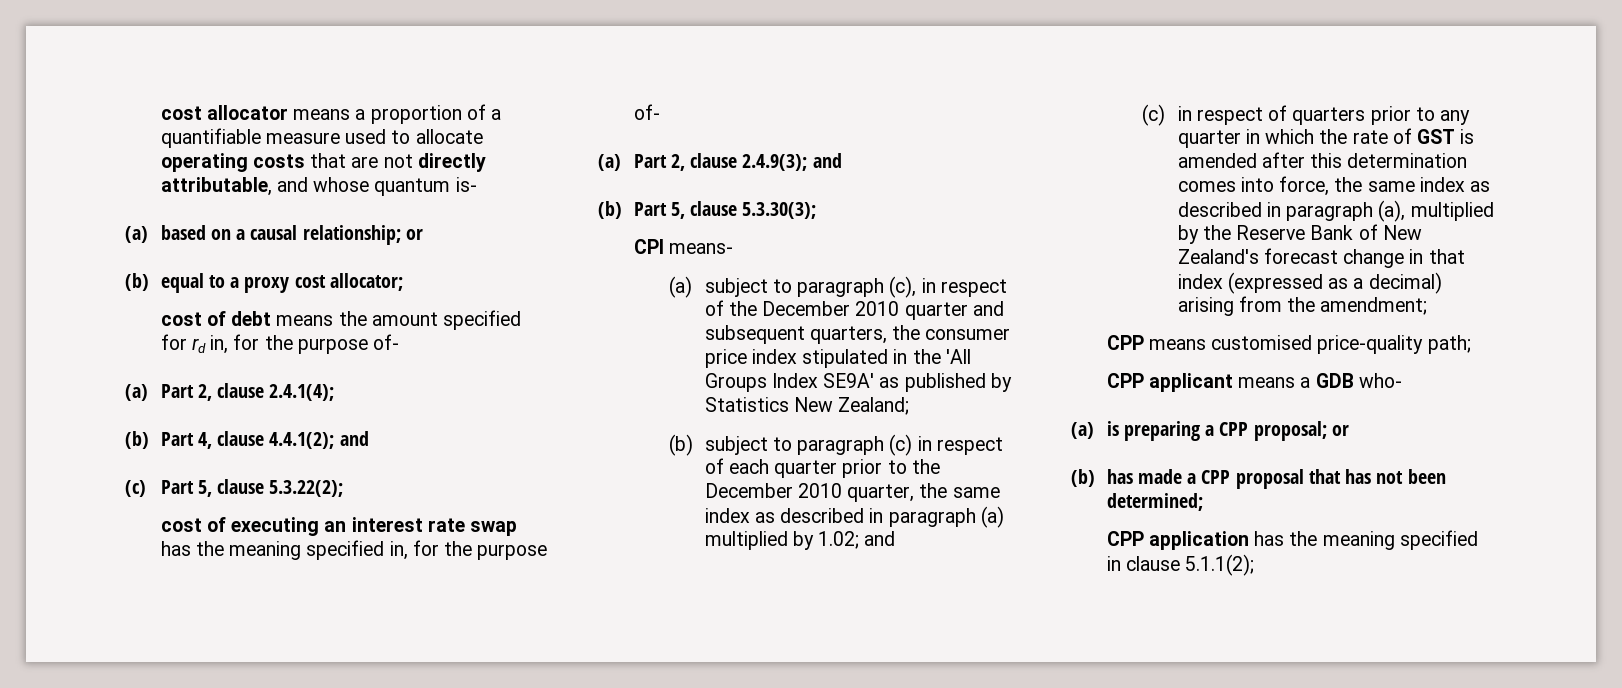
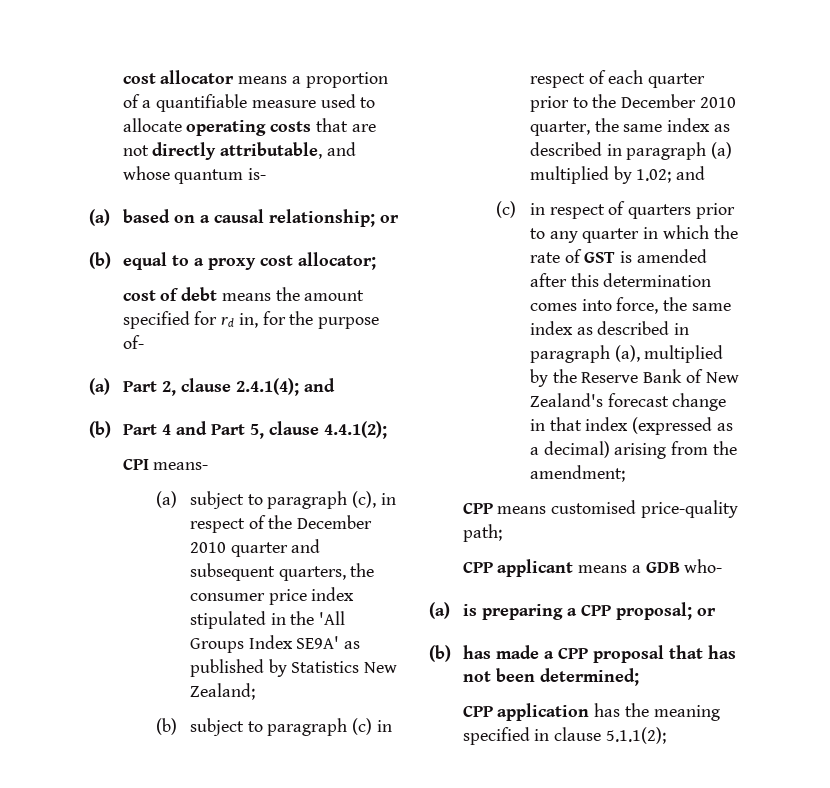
[125,431,369,449] [125,479,344,497] [160,517,518,536] [160,540,548,560] [633,104,660,120] [598,153,842,171] [598,201,817,219] // (b) Part 4, clause 4.4.1(2); and // (c) Part 5, clause 5.3.22(2); // cost of executing an interest rate swap has the meaning specified in, for the purpose of- // (a) Part 2, clause 2.4.9(3); and // (b) Part 5, clause 5.3.30(3); -> [303,378,335,392] [89,421,387,439] and // (b) Part 4 and Part 5, clause 4.4.1(2);

